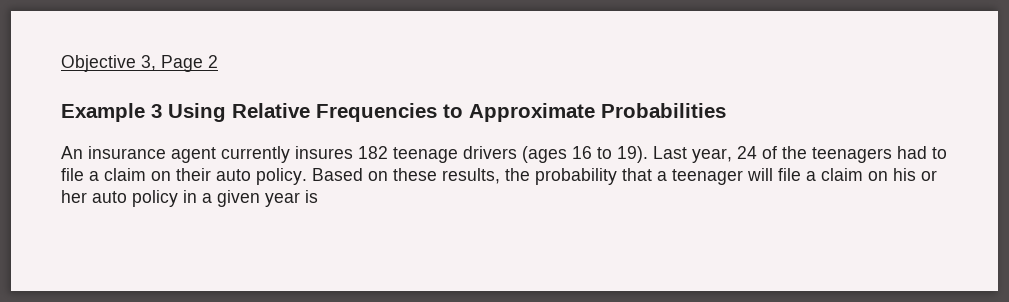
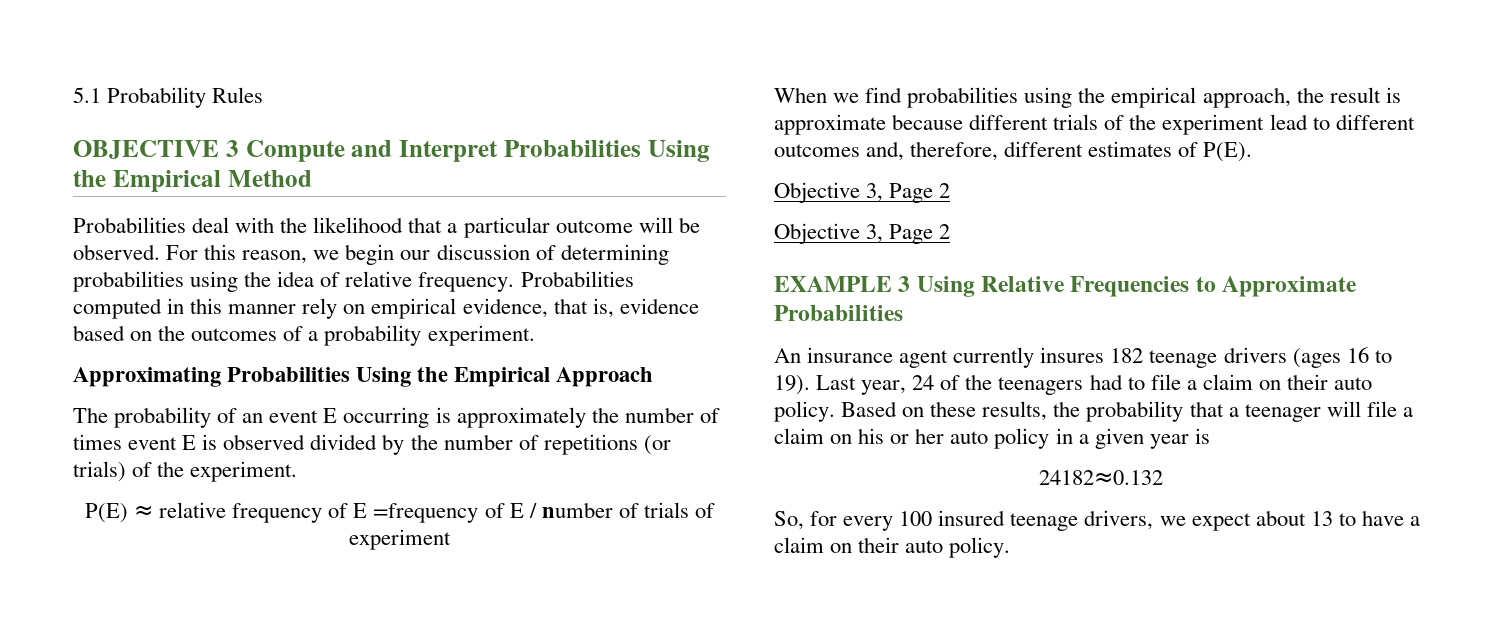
[61,55,218,72] [61,103,145,122] Objective 3, Page 2 // Example -> [73,87,264,108] [73,140,710,162] [73,170,312,192] [73,217,700,238] [73,244,669,265] [73,271,634,292] [73,298,699,319] [73,325,535,346] [73,367,654,387] [73,407,720,428] [73,434,671,455] [73,461,298,482] [85,502,715,523] [349,529,451,550] [774,87,1401,108] [774,114,1415,135] [774,141,1253,162] [774,182,951,203] [774,223,951,244] [774,276,892,292] 5.1 Probability Rules // OBJECTIVE 3 Compute and Interpret Probabilities Using the Empirical Method // Probabilities deal with the likelihood that a particular outcome will be observed. For this reason, we begin our discussion of determining probabilities using the idea of relative frequency. Probabilities computed in this manner rely on empirical evidence, that is, evidence based on the outcomes of a probability experiment. // Approximating Probabilities Using the Empirical Approach // The probability of an event E occurring is approximately the number of times event E is observed divided by the number of repetitions (or trials) of the experiment. // P(E) ≈ relative frequency of E =frequency of E / number of trials of experiment // When we find probabilities using the empirical approach, the result is approximate because different trials of the experiment lead to different outcomes and, therefore, different estimates of P(E). // Objective 3, Page 2 // Objective 3, Page 2 // EXAMPLE
(318, 196) none -> [1038,470,1163,485] [774,510,1420,531] [774,537,1011,558] // 24182≈0.132 // So, for every 100 insured teenage drivers, we expect about 13 to have a claim on their auto policy.

